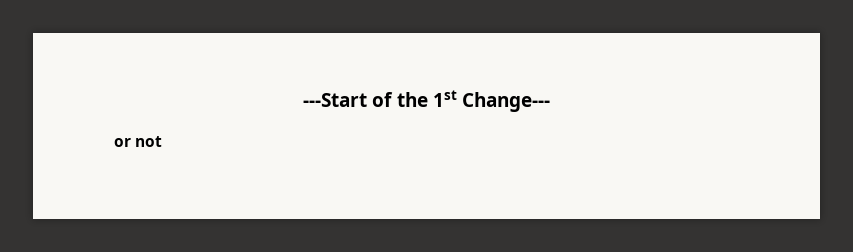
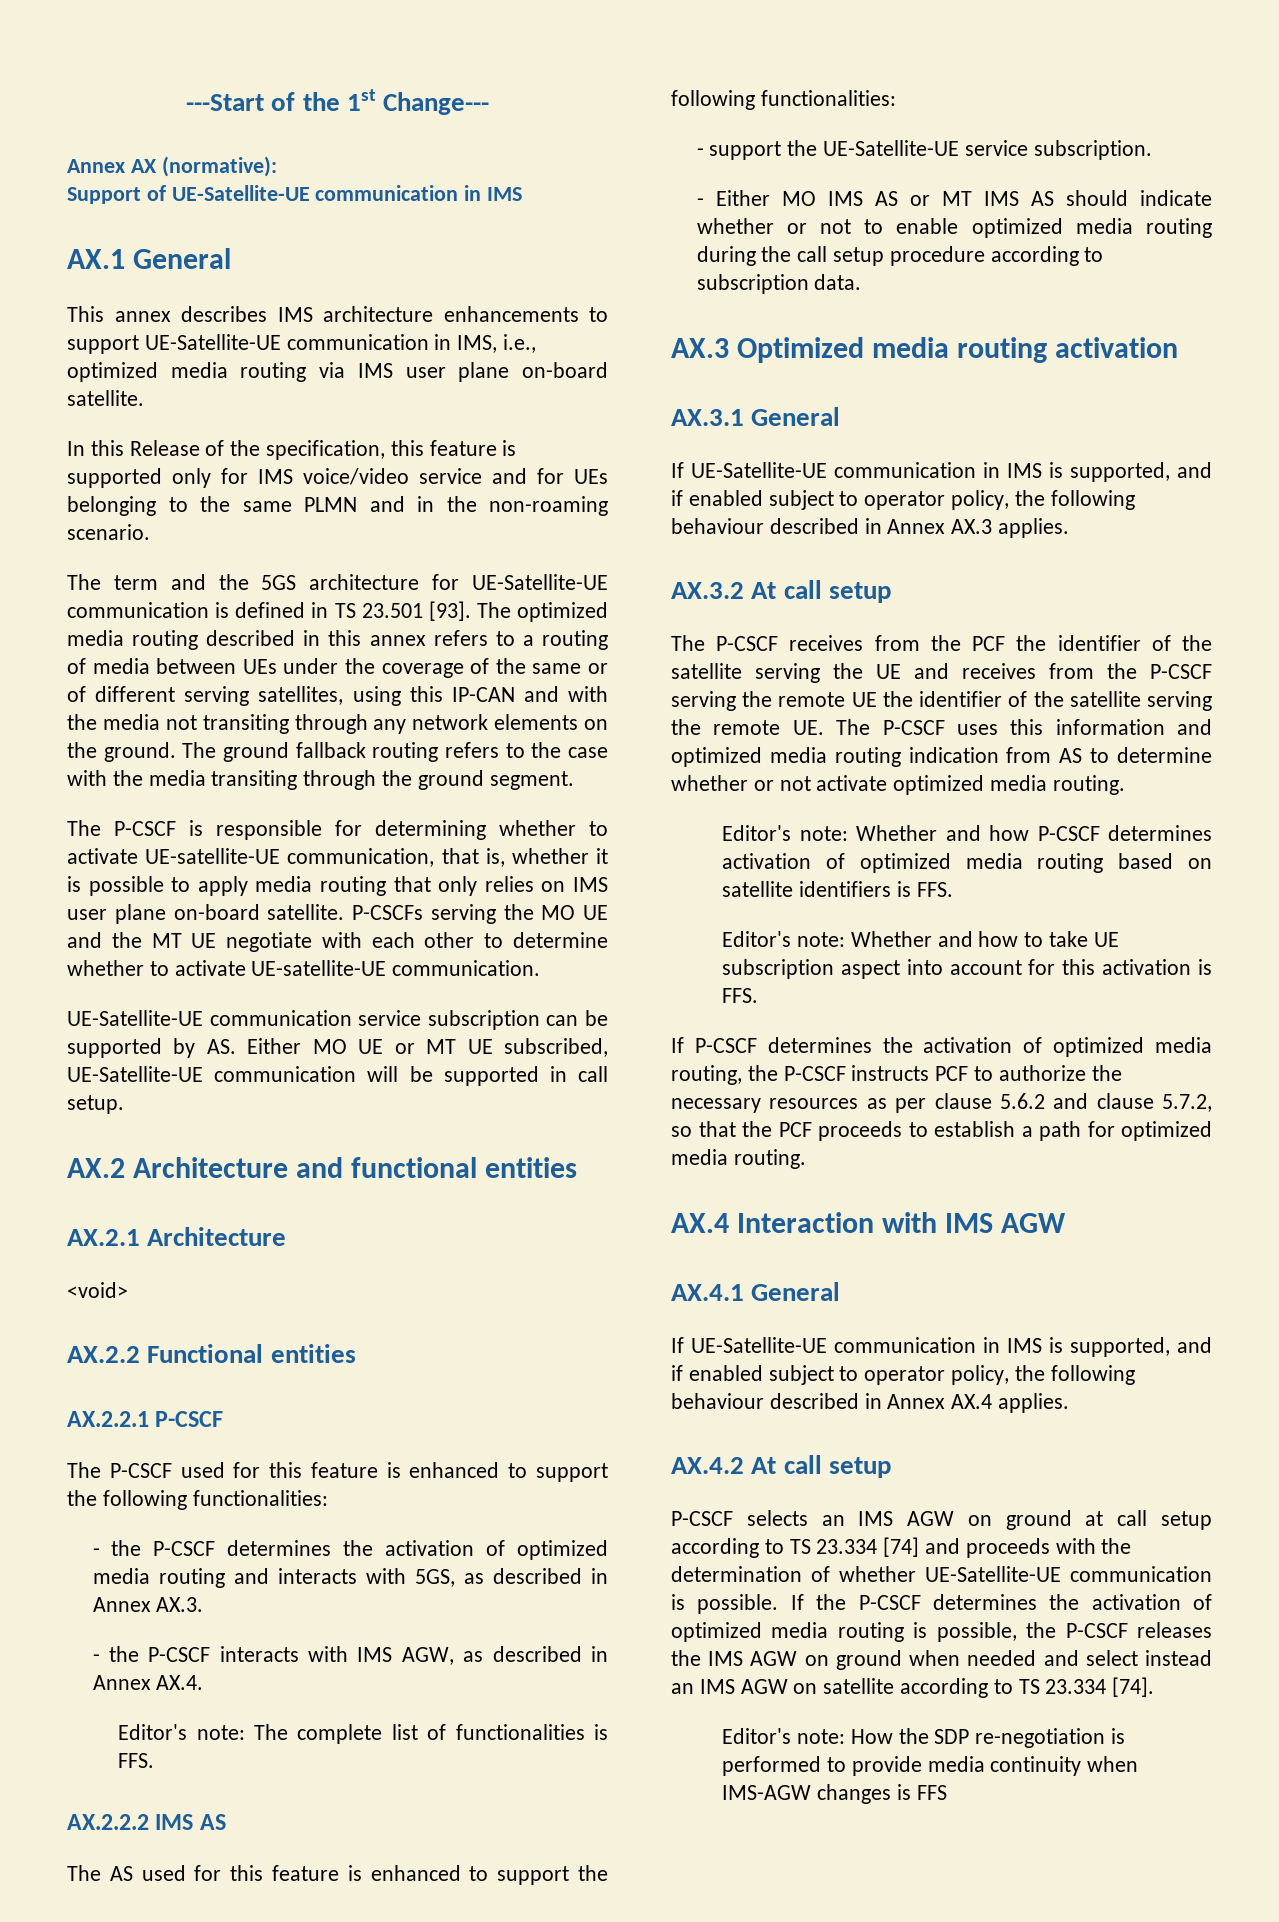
[114,136,163,147] or not -> [67,156,277,177] [67,185,523,204] [67,248,232,269] [67,306,608,322] [67,334,537,354] [67,362,608,382] [67,390,144,406] [67,440,517,460] [67,468,608,488] [67,496,608,516] [67,524,150,540] [67,574,608,590] [67,601,608,622] [67,630,608,650] [67,658,609,678] [67,686,608,706] [67,714,608,734] [67,742,608,762] [67,770,574,790] [67,820,608,840] [67,848,608,867] [67,876,609,896] [67,904,608,924] [67,932,608,952] [67,960,541,976] [67,1010,609,1030] [67,1038,609,1058] [67,1066,608,1086] [67,1095,124,1114] [67,1157,578,1178] [67,1227,287,1246] [67,1282,128,1298] [67,1344,356,1363] [67,1411,224,1427] [67,1462,608,1482] [67,1490,328,1510] [92,1540,608,1560] [92,1568,608,1588] [92,1597,204,1612] [92,1646,609,1665] [92,1675,204,1690] [118,1724,608,1744] [118,1753,155,1768] [67,1814,226,1830] [67,1865,608,1885] [671,90,896,110] [696,140,1152,160] [696,190,1212,206] [696,218,1212,238] [696,246,1104,266] [696,274,862,294] [671,337,1179,363] [671,407,841,426] [671,462,1212,482] [671,490,1135,510] [671,518,1070,538] [671,580,891,603] [671,635,1212,651] [671,663,1212,683] [671,691,1212,711] [671,719,1212,735] [671,747,1212,767] [671,775,1125,795] [722,825,1212,841] [722,853,1212,873] [722,881,953,897] [722,931,1119,947] [722,959,1212,979] [722,988,759,1003] [671,1037,1212,1057] [671,1065,1122,1085] [671,1093,1212,1113] [671,1121,1212,1141] [671,1149,806,1169] [671,1212,1067,1233] [671,1282,841,1301] [671,1337,1212,1357] [671,1365,1135,1385] [671,1393,1070,1413] [671,1455,891,1478] [671,1510,1212,1530] [671,1537,1132,1558] [671,1566,1212,1582] [671,1594,1212,1614] [671,1622,1212,1642] [671,1650,1212,1670] [671,1677,1155,1698] [722,1728,1125,1748] [722,1756,1139,1776] [722,1784,947,1804] Annex AX (normative): // Support of UE-Satellite-UE communication in IMS // AX.1 General // This annex describes IMS architecture enhancements to support UE-Satellite-UE communication in IMS, i.e., optimized media routing via IMS user plane on-board satellite. // In this Release of the specification, this feature is supported only for IMS voice/video service and for UEs belonging to the same PLMN and in the non-roaming scenario. // The term and the 5GS architecture for UE-Satellite-UE communication is defined in TS 23.501 [93]. The optimized media routing described in this annex refers to a routing of media between UEs under the coverage of the same or of different serving satellites, using this IP-CAN and with the media not transiting through any network elements on the ground. The ground fallback routing refers to the case with the media transiting through the ground segment. // The P-CSCF is responsible for determining whether to activate UE-satellite-UE communication, that is, whether it is possible to apply media routing that only relies on IMS user plane on-board satellite. P-CSCFs serving the MO UE and the MT UE negotiate with each other to determine whether to activate UE-satellite-UE communication. // UE-Satellite-UE communication service subscription can be supported by AS. Either MO UE or MT UE subscribed, UE-Satellite-UE communication will be supported in call setup. // AX.2 Architecture and functional entities // AX.2.1 Architecture // <void> // AX.2.2 Functional entities // AX.2.2.1 P-CSCF // The P-CSCF used for this feature is enhanced to support the following functionalities: // - the P-CSCF determines the activation of optimized media routing and interacts with 5GS, as described in Annex AX.3. // - the P-CSCF interacts with IMS AGW, as described in Annex AX.4. // Editor's note: The complete list of functionalities is FFS. // AX.2.2.2 IMS AS // The AS used for this feature is enhanced to support the following functionalities: // - support the UE-Satellite-UE service subscription. // - Either MO IMS AS or MT IMS AS should indicate whether or not to enable optimized media routing during the call setup procedure according to subscription data. // AX.3 Optimized media routing activation // AX.3.1 General // If UE-Satellite-UE communication in IMS is supported, and if enabled subject to operator policy, the following behaviour described in Annex AX.3 applies. // AX.3.2 At call setup // The P-CSCF receives from the PCF the identifier of the satellite serving the UE and receives from the P-CSCF serving the remote UE the identifier of the satellite serving the remote UE. The P-CSCF uses this information and optimized media routing indication from AS to determine whether or not activate optimized media routing. // Editor's note: Whether and how P-CSCF determines activation of optimized media routing based on satellite identifiers is FFS. // Editor's note: Whether and how to take UE subscription aspect into account for this activation is FFS. // If P-CSCF determines the activation of optimized media routing, the P-CSCF instructs PCF to authorize the necessary resources as per clause 5.6.2 and clause 5.7.2, so that the PCF proceeds to establish a path for optimized media routing. // AX.4 Interaction with IMS AGW // AX.4.1 General // If UE-Satellite-UE communication in IMS is supported, and if enabled subject to operator policy, the following behaviour described in Annex AX.4 applies. // AX.4.2 At call setup // P-CSCF selects an IMS AGW on ground at call setup according to TS 23.334 [74] and proceeds with the determination of whether UE-Satellite-UE communication is possible. If the P-CSCF determines the activation of optimized media routing is possible, the P-CSCF releases the IMS AGW on ground when needed and select instead an IMS AGW on satellite according to TS 23.334 [74]. // Editor's note: How the SDP re-negotiation is performed to provide media continuity when IMS-AGW changes is FFS

